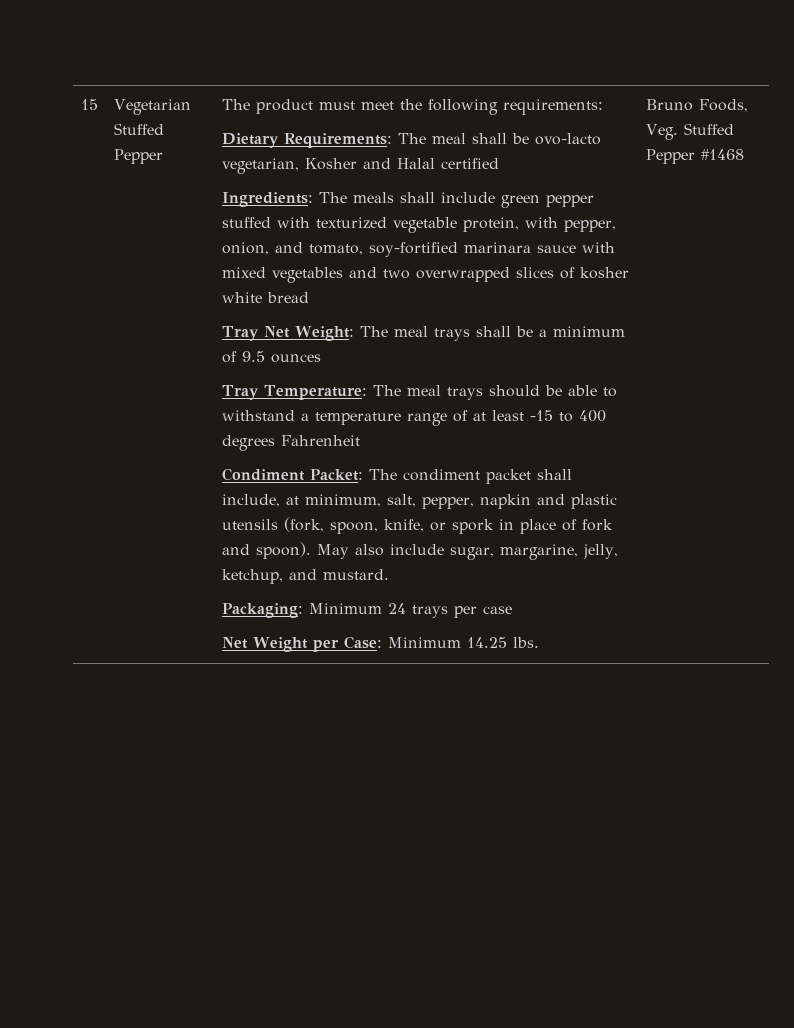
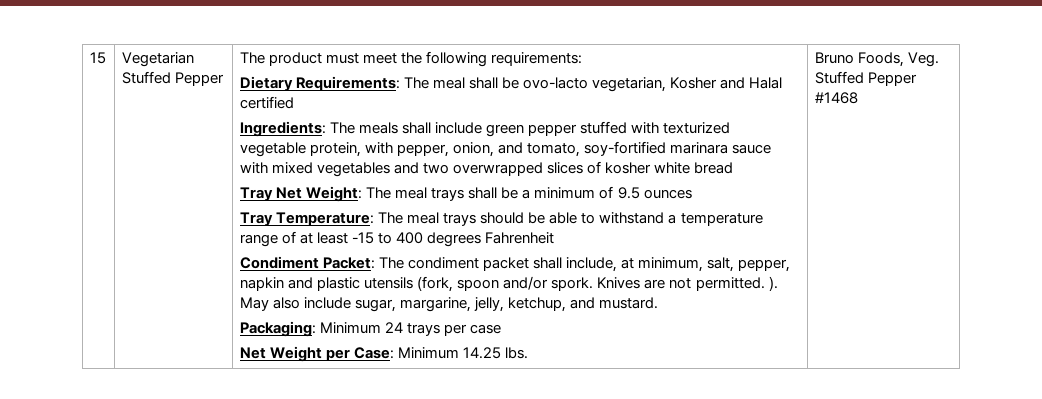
[329,519,613,534] [221,542,311,559] spoon, knife, or spork in place of fork and spoon). -> [457,276,778,291] spoon and/or spork. Knives are not permitted. ).

